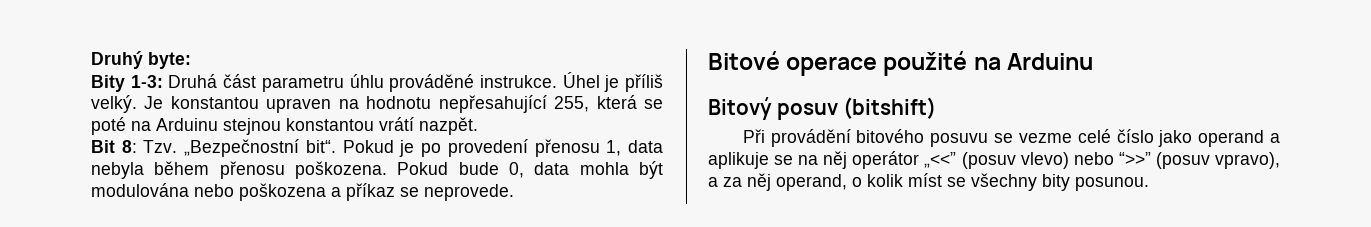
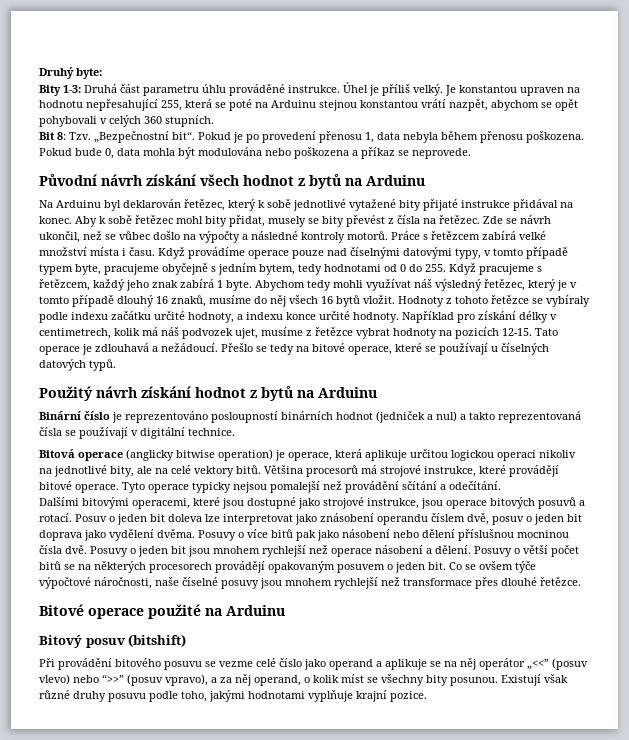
[419,117,478,135] nazpět. -> [449,99,578,111] [39,115,214,127] nazpět, abychom se opět pohybovali v celých 360 stupních.
(514, 192) none -> [39,174,425,189] [39,199,573,211] [39,215,551,227] [39,231,546,243] [39,247,568,259] [39,263,542,275] [39,279,577,291] [39,295,590,307] [39,311,557,323] [39,327,558,339] [39,343,549,355] [39,359,116,371] [39,386,377,401] [39,411,581,423] [39,427,235,439] [39,449,576,461] [39,465,559,477] [39,481,501,493] [39,497,585,509] [39,513,582,525] [39,529,569,541] [39,545,579,557] [39,561,536,573] [39,577,581,589] // Původní návrh získání všech hodnot z bytů na Arduinu // Na Arduinu byl deklarován řetězec, který k sobě jednotlivé vytažené bity přijaté instrukce přidával na konec. Aby k sobě řetězec mohl bity přidat, musely se bity převést z čísla na řetězec. Zde se návrh ukončil, než se vůbec došlo na výpočty a následné kontroly motorů. Práce s řetězcem zabírá velké množství místa i času. Když provádíme operace pouze nad číselnými datovými typy, v tomto případě typem byte, pracujeme obyčejně s jedním bytem, tedy hodnotami od 0 do 255. Když pracujeme s řetězcem, každý jeho znak zabírá 1 byte. Abychom tedy mohli využívat náš výsledný řetězec, který je v tomto případě dlouhý 16 znaků, musíme do něj všech 16 bytů vložit. Hodnoty z tohoto řetězce se vybíraly podle indexu začátku určité hodnoty, a indexu konce určité hodnoty. Například pro získání délky v centimetrech, kolik má náš podvozek ujet, musíme z řetězce vybrat hodnoty na pozicích 12-15. Tato operace je zdlouhavá a nežádoucí. Přešlo se tedy na bitové operace, které se používají u číselných datových typů. // Použitý návrh získání hodnot z bytů na Arduinu // Binární číslo je reprezentováno posloupností binárních hodnot (jedniček a nul) a takto reprezentovaná čísla se používají v digitální technice. // Bitová operace (anglicky bitwise operation) je operace, která aplikuje určitou logickou operaci nikoliv na jednotlivé bity, ale na celé vektory bitů. Většina procesorů má strojové instrukce, které provádějí bitové operace. Tyto operace typicky nejsou pomalejší než provádění sčítání a odečítání. // Dalšími bitovými operacemi, které jsou dostupné jako strojové instrukce, jsou operace bitových posuvů a rotací. Posuv o jeden bit doleva lze interpretovat jako znásobení operandu číslem dvě, posuv o jeden bit doprava jako vydělení dvěma. Posuvy o více bitů pak jako násobení nebo dělení příslušnou mocninou čísla dvě. Posuvy o jeden bit jsou mnohem rychlejší než operace násobení a dělení. Posuvy o větší počet bitů se na některých procesorech provádějí opakovaným posuvem o jeden bit. Co se ovšem týče výpočtové náročnosti, naše číselné posuvy jsou mnohem rychlejší než transformace přes dlouhé řetězce.
(1149, 184) none -> [501,674,568,686] [39,690,427,702] Existují však různé druhy posuvu podle toho, jakými hodnotami vyplňuje krajní pozice.

